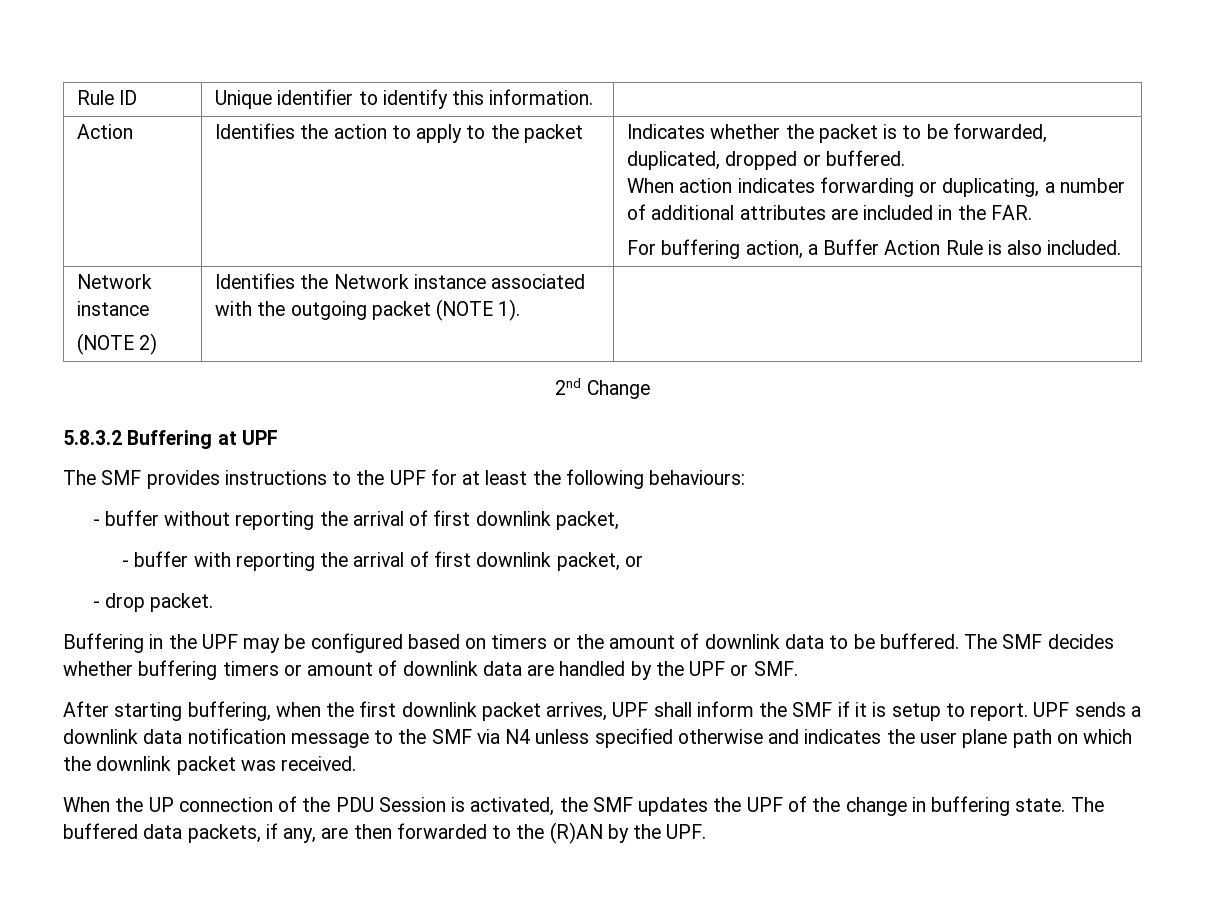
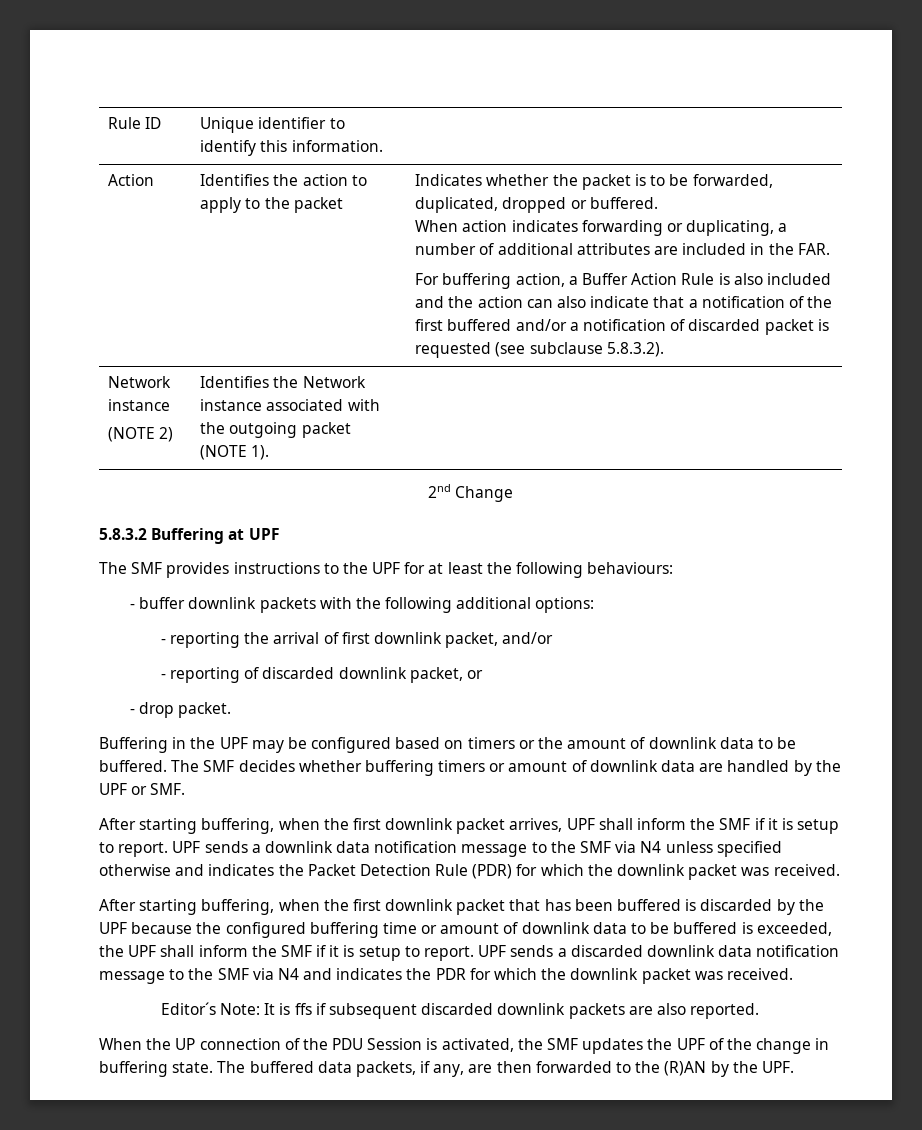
[1047,240,1122,255] included. -> [766,273,831,285] [415,296,833,308] [415,319,829,335] [415,342,664,358] included and the action can also indicate that a notification of the first buffered and/or a notification of discarded packet is requested (see subclause 5.8.3.2).
[164,510,619,530] [122,551,471,571] without reporting the arrival of first downlink packet, // - buffer with reporting the arrival of first -> [188,597,595,613] [160,632,554,648] [160,667,335,683] downlink packets with the following additional options: // - reporting the arrival of first downlink packet, and/or // - reporting of discarded
[919,729,1133,748] [63,756,357,775] user plane path on which the downlink packet was received. -> [307,864,840,880] [99,899,824,915] [99,922,832,938] [99,945,840,961] [99,968,793,984] [160,1002,760,1019] Packet Detection Rule (PDR) for which the downlink packet was received. // After starting buffering, when the first downlink packet that has been buffered is discarded by the UPF because the configured buffering time or amount of downlink data to be buffered is exceeded, the UPF shall inform the SMF if it is setup to report. UPF sends a discarded downlink data notification message to the SMF via N4 and indicates the PDR for which the downlink packet was received. // Editor´s Note: It is ffs if subsequent discarded downlink packets are also reported.

